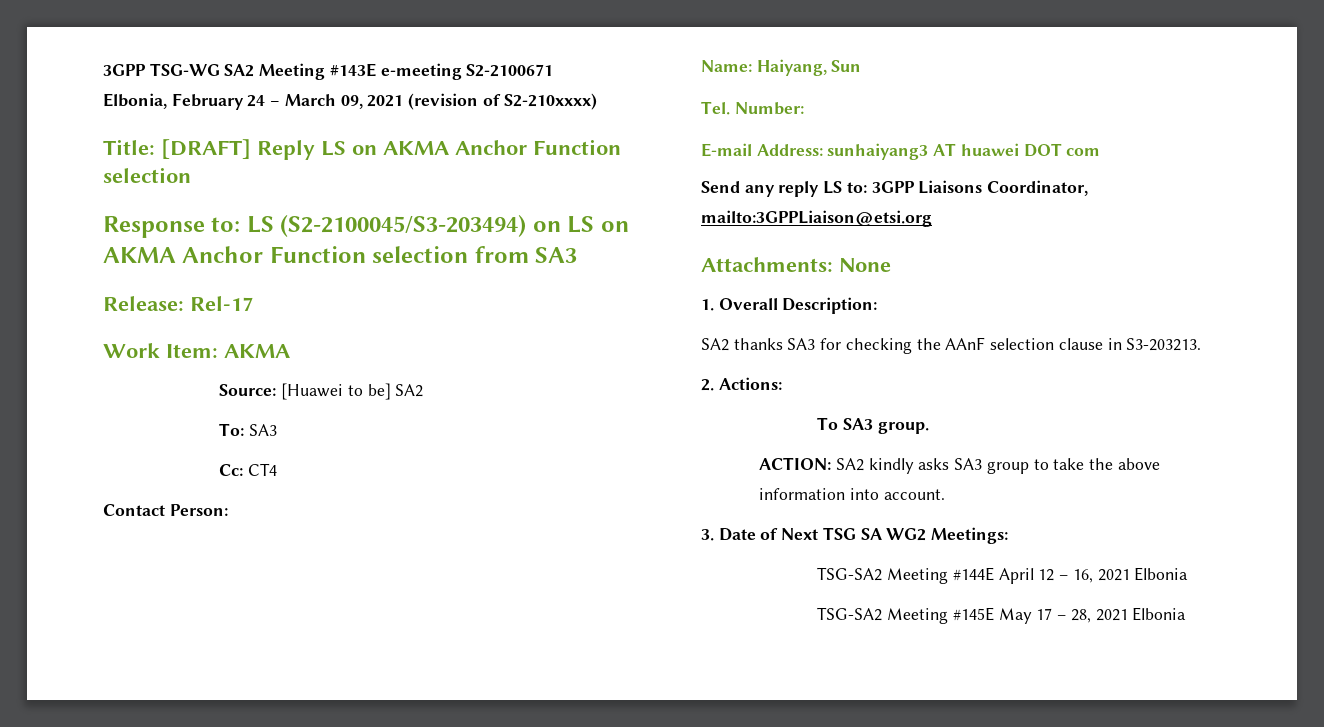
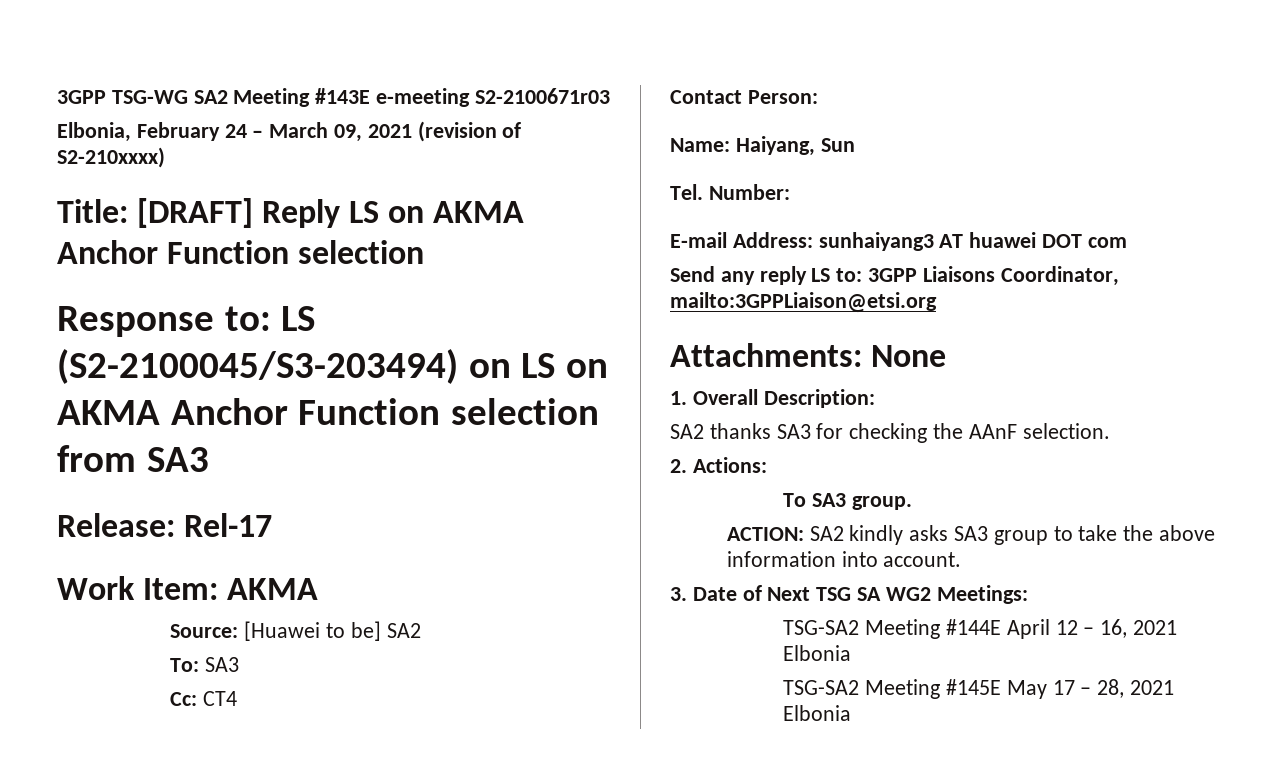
[466,64,554,77] S2-2100671 -> [474,88,610,104] S2-2100671r03
[990,338,1202,351] selection clause in S3-203213. -> [1022,423,1110,439] selection.

